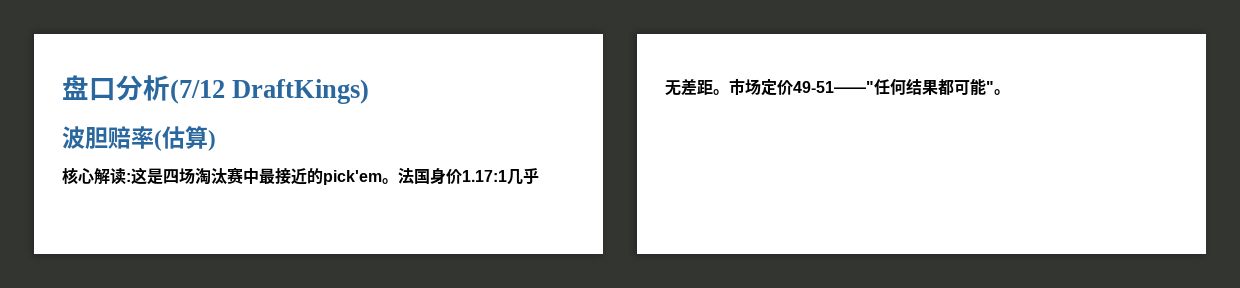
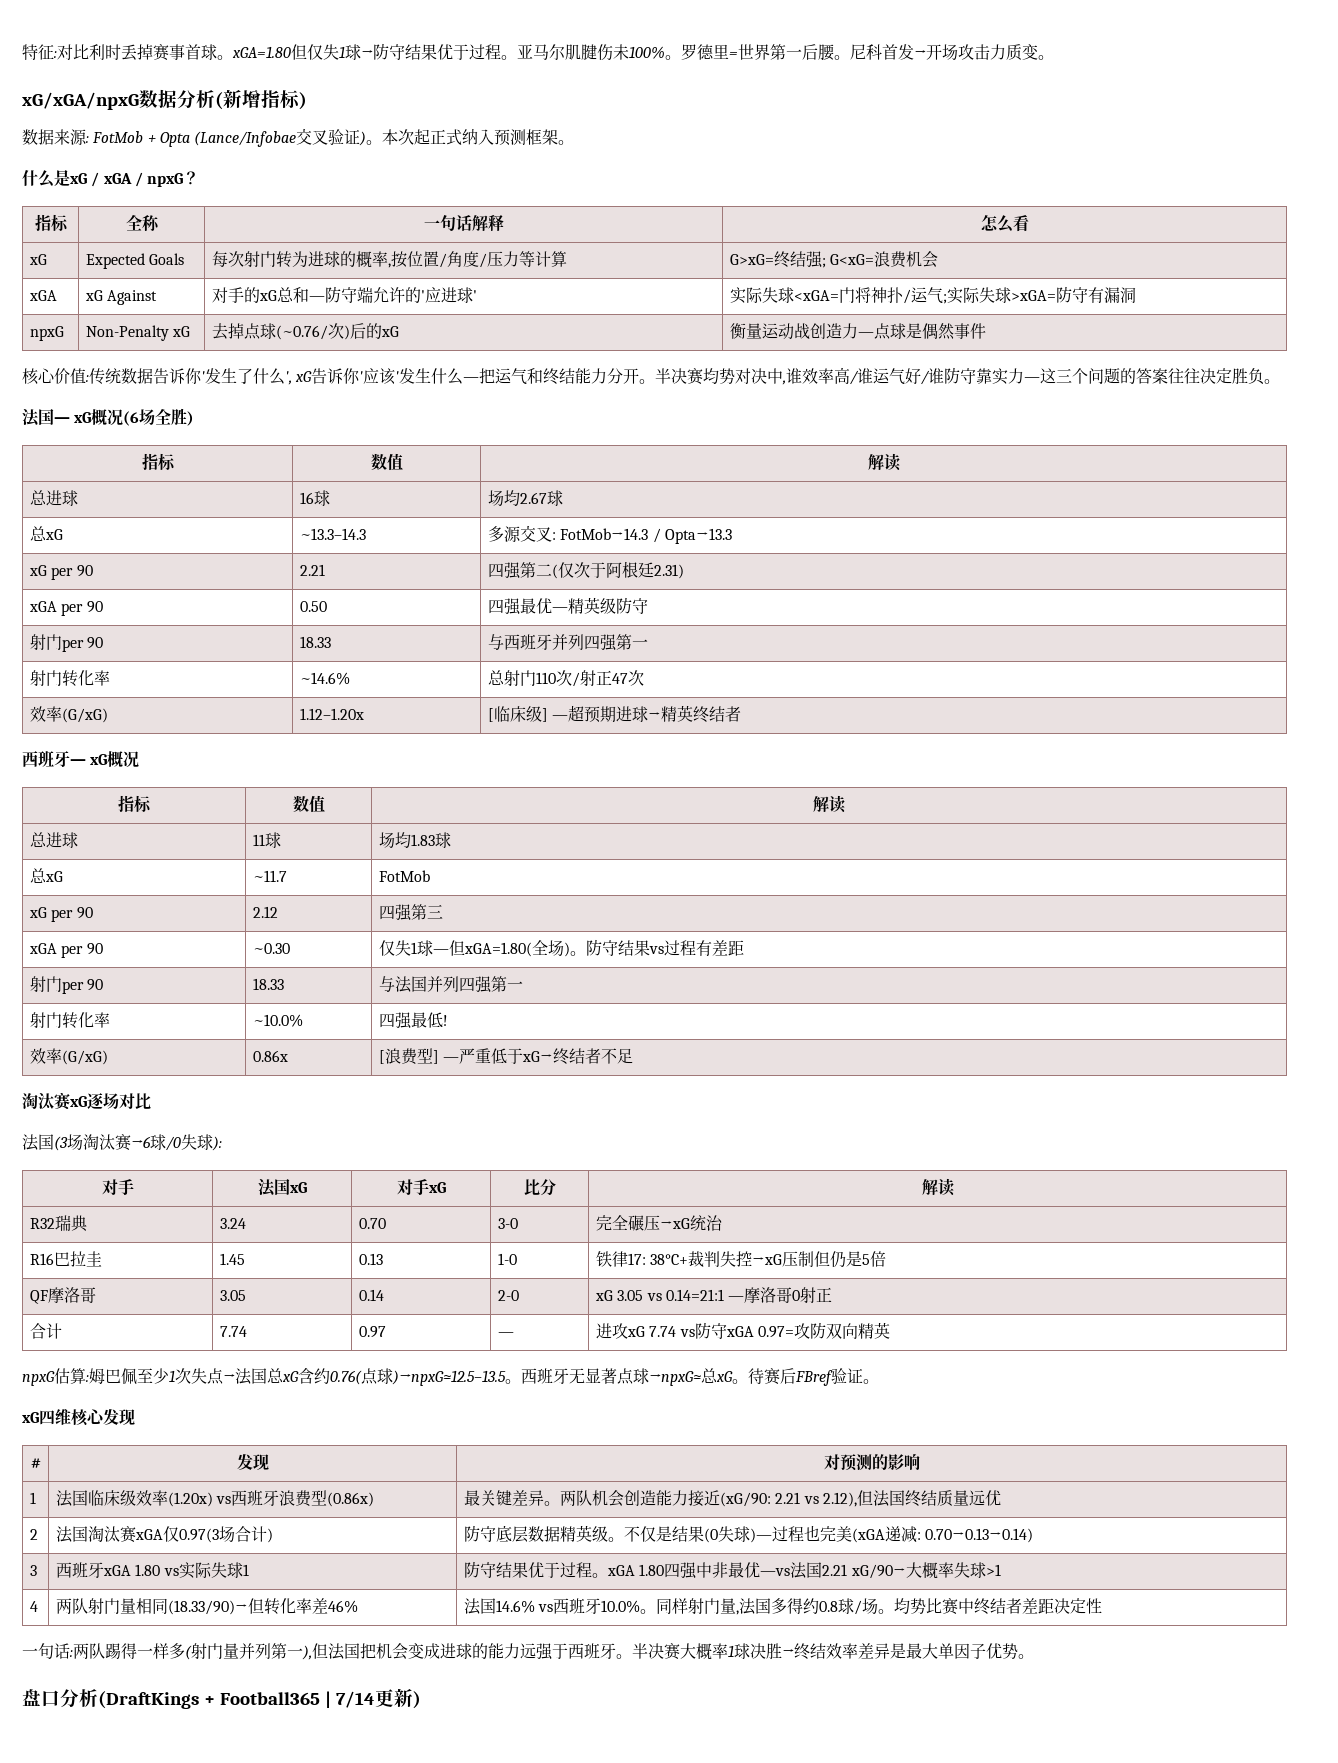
[62,75,370,104] [62,126,216,151] [62,167,539,185] [665,78,1010,96] 盘口分析(7/12 DraftKings) // 波胆赔率(估算) // 核心解读:这是四场淘汰赛中最接近的pick'em。法国身价1.17:1几乎无差距。市场定价49-51——"任何结果都可能"。 -> [22,43,1054,61] [22,89,307,110] [22,128,575,147] [22,170,200,187] [34,214,69,231] [125,215,160,232] [423,214,504,232] [980,215,1029,232] [28,254,47,265] [85,253,185,269] [211,251,567,268] [729,251,939,268] [28,290,57,301] [84,290,158,305] [211,286,477,303] [729,286,1136,304] [29,326,64,341] [85,325,191,341] [211,323,399,340] [729,323,986,340] [22,367,1281,385] [22,408,195,427] [141,453,176,470] [370,453,403,471] [867,453,901,471] [29,490,78,506] [299,490,330,506] [487,490,563,507] [29,526,63,541] [299,528,366,540] [487,525,732,544] [28,565,93,580] [299,564,325,576] [487,561,684,579] [28,601,103,616] [299,601,327,612] [487,597,648,615] [29,634,104,652] [299,636,331,648] [487,634,648,651] [29,670,110,687] [299,672,350,685] [487,670,644,687] [29,706,108,723] [299,708,364,720] [487,705,742,723] [22,751,140,768] [118,795,152,812] [292,795,325,813] [813,795,846,813] [29,832,78,848] [252,832,281,848] [378,832,451,849] [29,868,63,883] [252,870,287,882] [378,870,430,882] [28,907,93,922] [252,906,278,918] [378,904,443,921] [28,943,103,958] [252,943,290,954] [378,939,744,957] [29,976,104,994] [252,978,284,990] [378,976,523,993] [29,1012,110,1029] [252,1014,303,1027] [378,1012,448,1029] [29,1048,108,1065] [252,1050,288,1062] [378,1048,634,1065] [22,1092,151,1110] [22,1134,222,1151] [101,1179,134,1195] [257,1179,307,1197] [396,1179,446,1195] [523,1179,556,1196] [921,1178,955,1196] [29,1215,88,1232] [219,1218,246,1229] [358,1218,386,1229] [497,1218,518,1229] [595,1215,723,1231] [29,1251,102,1267] [219,1253,245,1265] [358,1253,383,1265] [497,1253,517,1265] [595,1251,887,1268] [29,1287,96,1304] [219,1290,246,1301] [358,1289,384,1301] [497,1290,519,1301] [594,1287,833,1303] [29,1323,62,1339] [219,1326,247,1337] [358,1326,386,1338] [497,1332,514,1337] [595,1322,890,1339] [22,1368,879,1386] [22,1408,135,1426] [30,1458,41,1468] [236,1454,269,1470] [823,1454,920,1471] [29,1492,36,1504] [55,1490,375,1507] [463,1490,1001,1507] [29,1529,38,1540] [55,1526,273,1543] [463,1525,1034,1543] [29,1565,37,1576] [55,1562,249,1579] [463,1561,1001,1579] [29,1601,38,1612] [55,1598,358,1615] [463,1598,1103,1615] [22,1643,1034,1660] [22,1688,421,1709] 特征:对比利时丢掉赛事首球。xGA=1.80但仅失1球→防守结果优于过程。亚马尔肌腱伤未100%。罗德里=世界第一后腰。尼科首发→开场攻击力质变。 // xG/xGA/npxG数据分析(新增指标) // 数据来源: FotMob + Opta (Lance/Infobae交叉验证)。本次起正式纳入预测框架。 // 什么是xG / xGA / npxG？ // 指标 | 全称 | 一句话解释 | 怎么看 // xG | Expected Goals | 每次射门转为进球的概率,按位置/角度/压力等计算 | G>xG=终结强; G<xG=浪费机会 // xGA | xG Against | 对手的xG总和—防守端允许的'应进球' | 实际失球<xGA=门将神扑/运气;实际失球>xGA=防守有漏洞 // npxG | Non-Penalty xG | 去掉点球(~0.76/次)后的xG | 衡量运动战创造力—点球是偶然事件 // 核心价值:传统数据告诉你'发生了什么', xG告诉你'应该'发生什么—把运气和终结能力分开。半决赛均势对决中,谁效率高/谁运气好/谁防守靠实力—这三个问题的答案往往决定胜负。 // 法国— xG概况(6场全胜) // 指标 | 数值 | 解读 // 总进球 | 16球 | 场均2.67球 // 总xG | ~13.3–14.3 | 多源交叉: FotMob→14.3 / Opta→13.3 // xG per 90 | 2.21 | 四强第二(仅次于阿根廷2.31) // xGA per 90 | 0.50 | 四强最优—精英级防守 // 射门per 90 | 18.33 | 与西班牙并列四强第一 // 射门转化率 | ~14.6% | 总射门110次/射正47次 // 效率(G/xG) | 1.12–1.20x | [临床级] —超预期进球→精英终结者 // 西班牙— xG概况 // 指标 | 数值 | 解读 // 总进球 | 11球 | 场均1.83球 // 总xG | ~11.7 | FotMob // xG per 90 | 2.12 | 四强第三 // xGA per 90 | ~0.30 | 仅失1球—但xGA=1.80(全场)。防守结果vs过程有差距 // 射门per 90 | 18.33 | 与法国并列四强第一 // 射门转化率 | ~10.0% | 四强最低! // 效率(G/xG) | 0.86x | [浪费型] —严重低于xG→终结者不足 // 淘汰赛xG逐场对比 // 法国(3场淘汰赛→6球/0失球): // 对手 | 法国xG | 对手xG | 比分 | 解读 // R32瑞典 | 3.24 | 0.70 | 3-0 | 完全碾压→xG统治 // R16巴拉圭 | 1.45 | 0.13 | 1-0 | 铁律17: 38°C+裁判失控→xG压制但仍是5倍 // QF摩洛哥 | 3.05 | 0.14 | 2-0 | xG 3.05 vs 0.14=21:1 —摩洛哥0射正 // 合计 | 7.74 | 0.97 | — | 进攻xG 7.74 vs防守xGA 0.97=攻防双向精英 // npxG估算:姆巴佩至少1次失点→法国总xG含约0.76(点球)→npxG≈12.5–13.5。西班牙无显著点球→npxG≈总xG。待赛后FBref验证。 // xG四维核心发现 // # | 发现 | 对预测的影响 // 1 | 法国临床级效率(1.20x) vs西班牙浪费型(0.86x) | 最关键差异。两队机会创造能力接近(xG/90: 2.21 vs 2.12),但法国终结质量远优 // 2 | 法国淘汰赛xGA仅0.97(3场合计) | 防守底层数据精英级。不仅是结果(0失球)—过程也完美(xGA递减: 0.70→0.13→0.14) // 3 | 西班牙xGA 1.80 vs实际失球1 | 防守结果优于过程。xGA 1.80四强中非最优—vs法国2.21 xG/90→大概率失球>1 // 4 | 两队射门量相同(18.33/90)→但转化率差46% | 法国14.6% vs西班牙10.0%。同样射门量,法国多得约0.8球/场。均势比赛中终结者差距决定性 // 一句话:两队踢得一样多(射门量并列第一),但法国把机会变成进球的能力远强于西班牙。半决赛大概率1球决胜→终结效率差异是最大单因子优势。 // 盘口分析(DraftKings + Football365 | 7/14更新)

